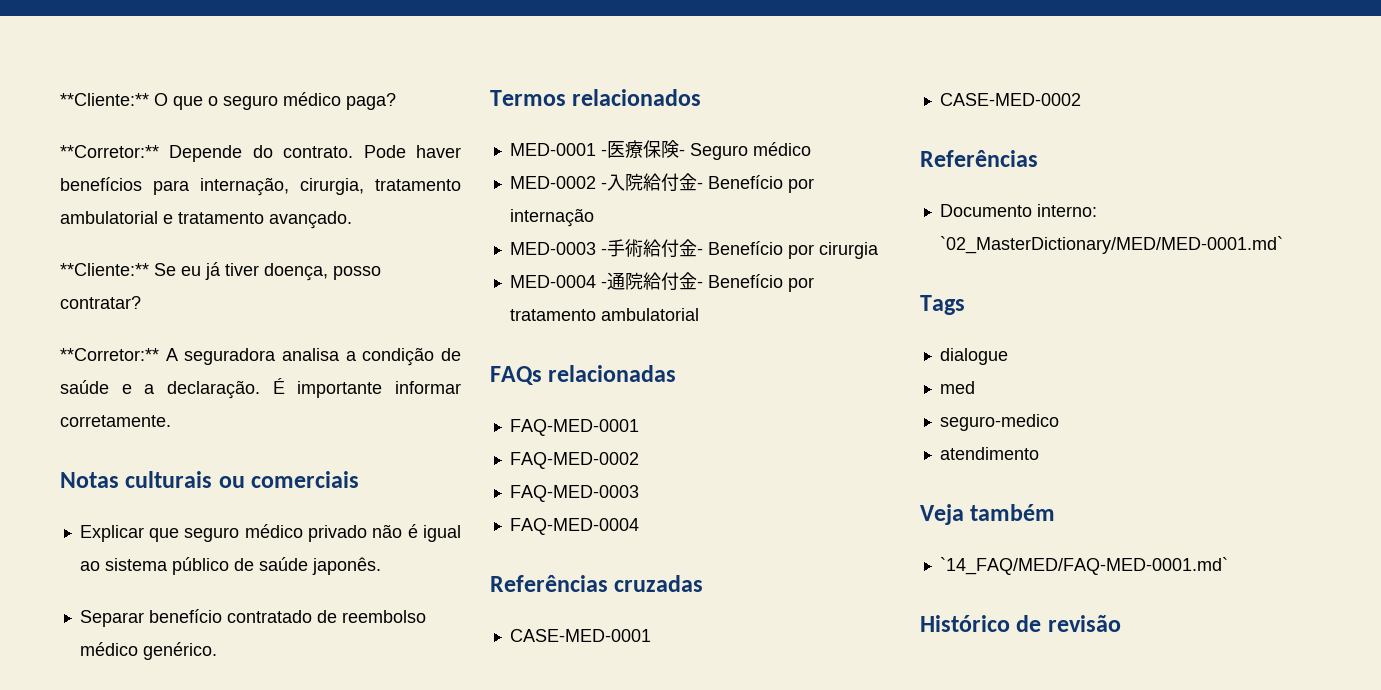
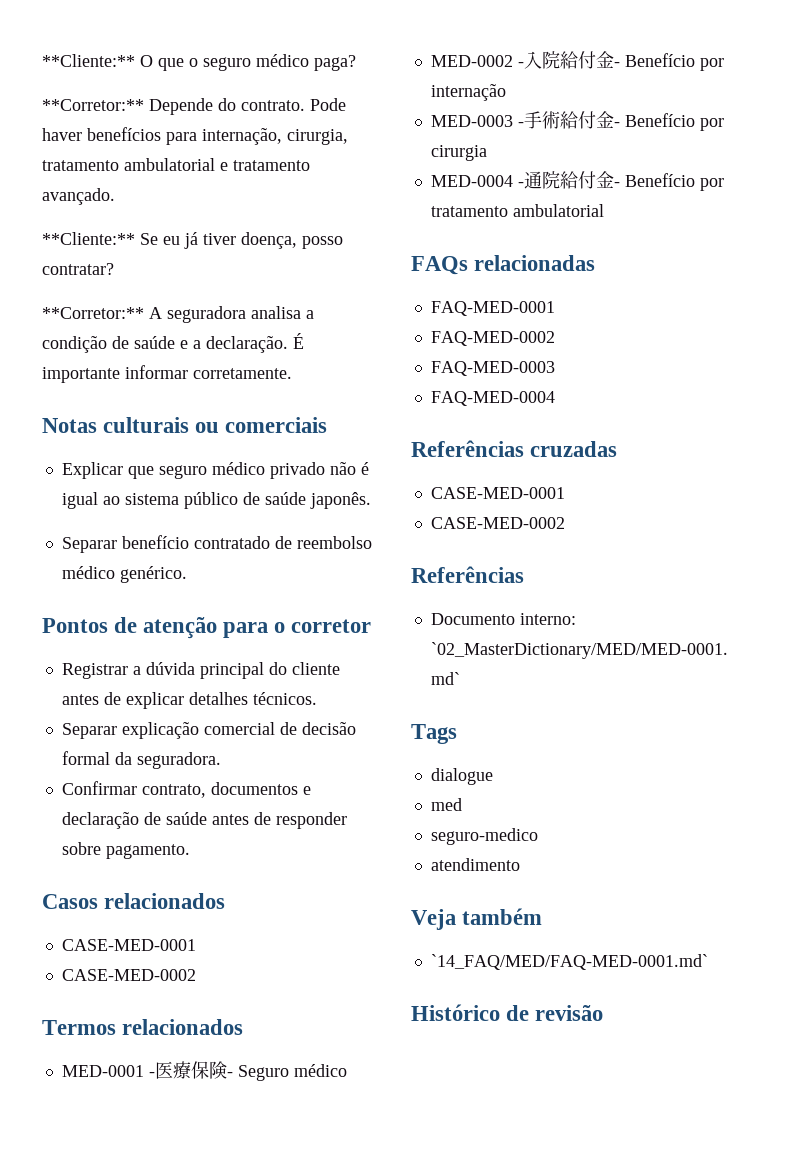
(217, 651) none -> [42,617,372,639] [61,662,340,679] [61,692,317,709] [61,722,356,739] [61,751,221,769] [61,781,311,798] [61,812,347,829] [61,842,190,859] [42,893,226,909] [61,939,196,951] [61,969,196,981] // Pontos de atenção para o corretor // Registrar a dúvida principal do cliente antes de explicar detalhes técnicos. // Separar explicação comercial de decisão formal da seguradora. // Confirmar contrato, documentos e declaração de saúde antes de responder sobre pagamento. // Casos relacionados // CASE-MED-0001 // CASE-MED-0002

